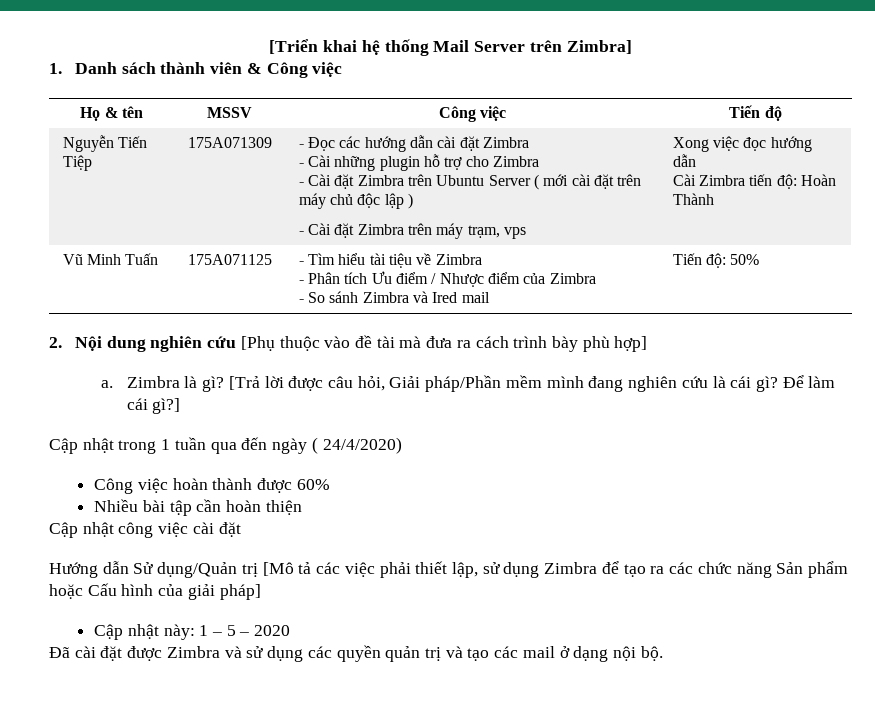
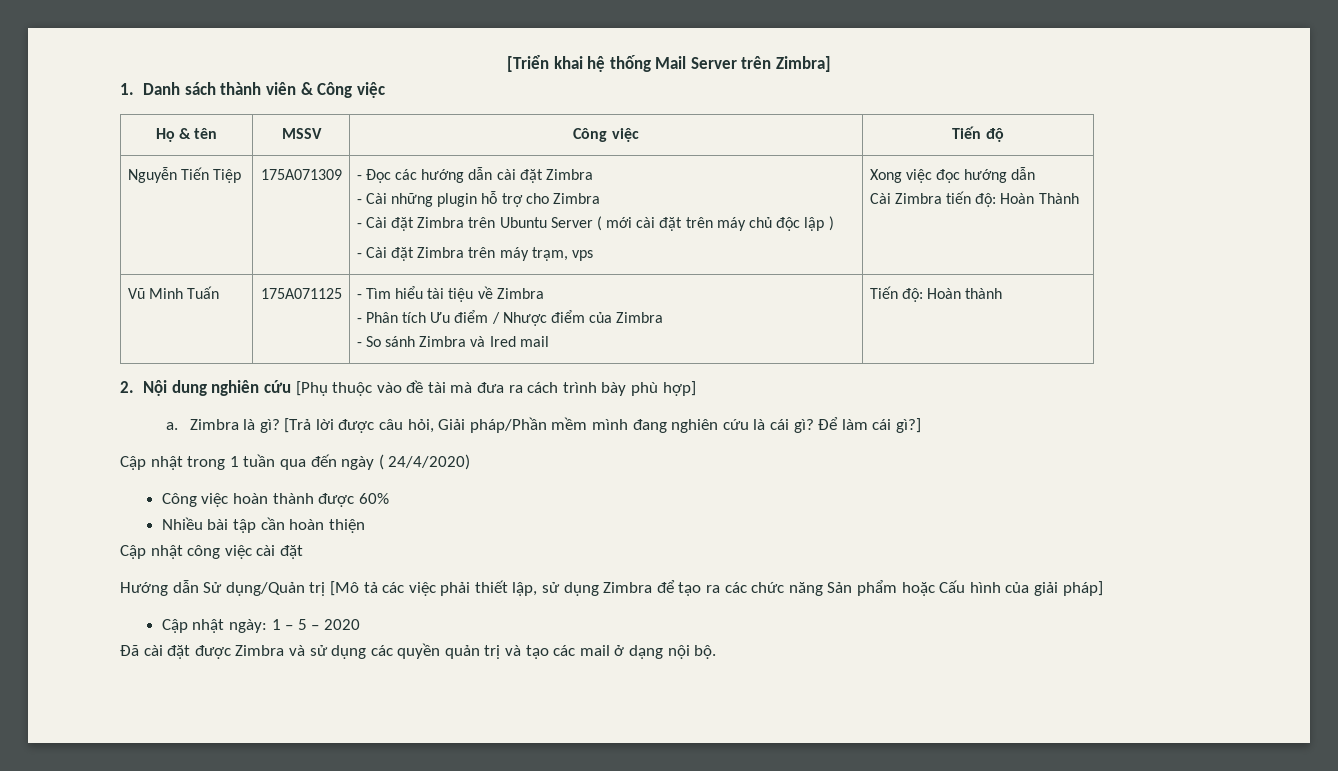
[730,254,760,265] 50% -> [926,288,1003,299] Hoàn thành
[163,624,195,640] này: -> [229,619,268,633] ngày:

